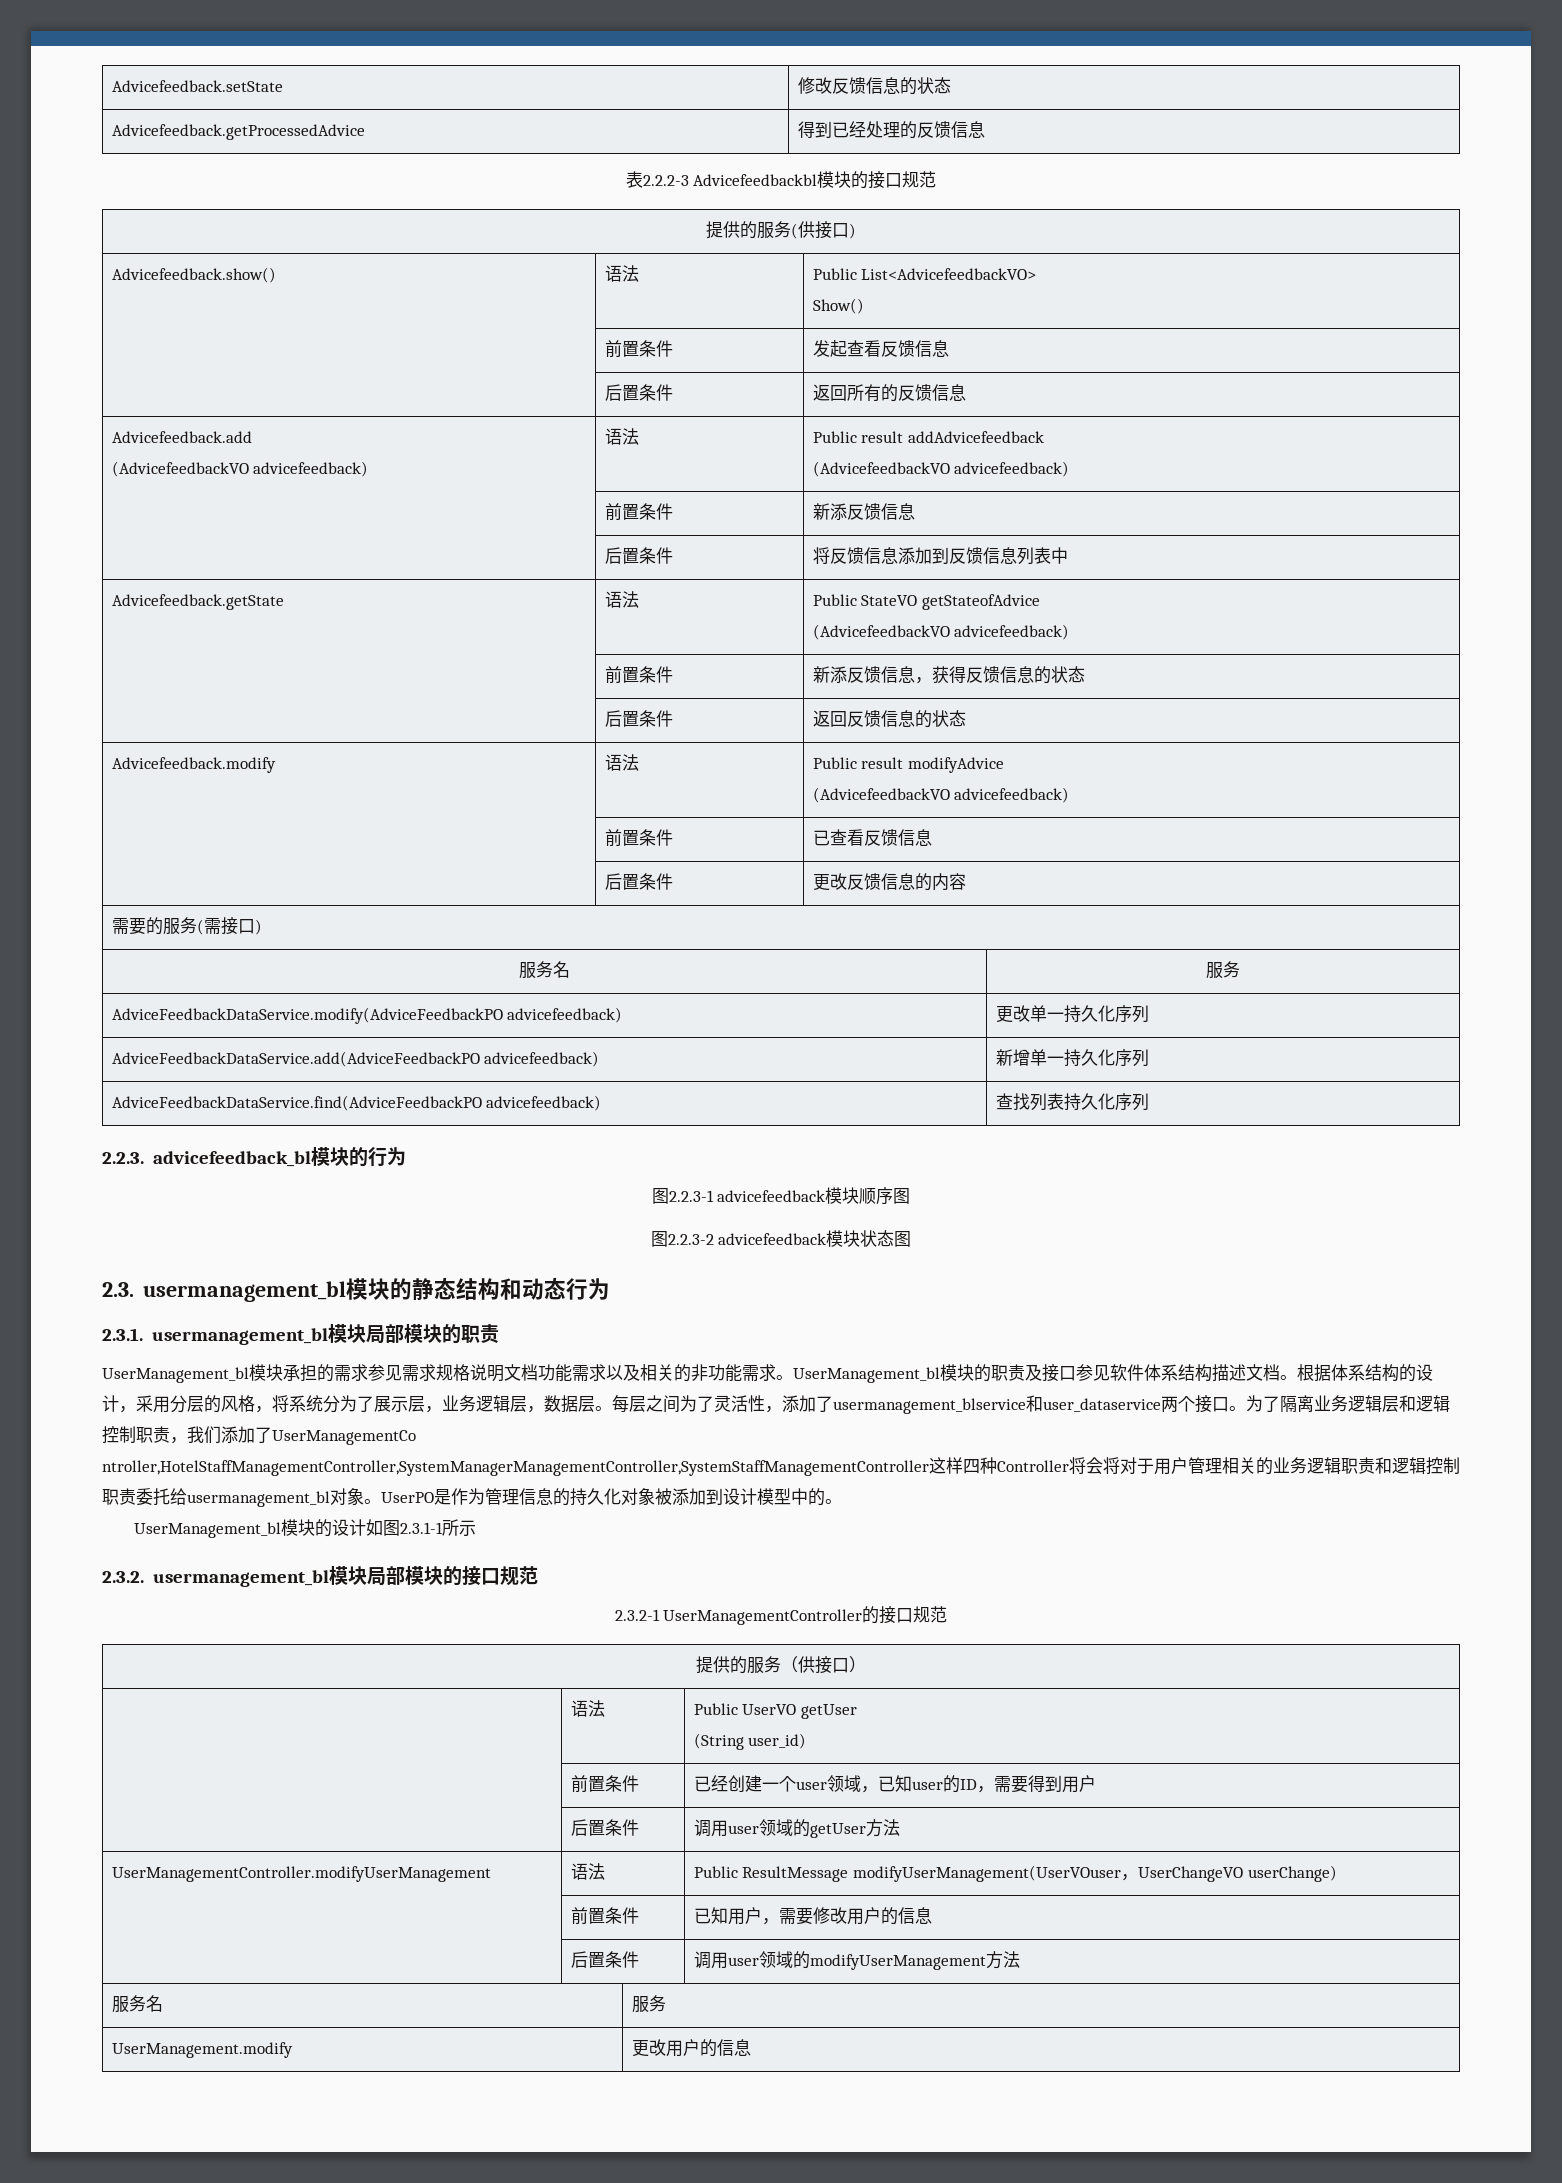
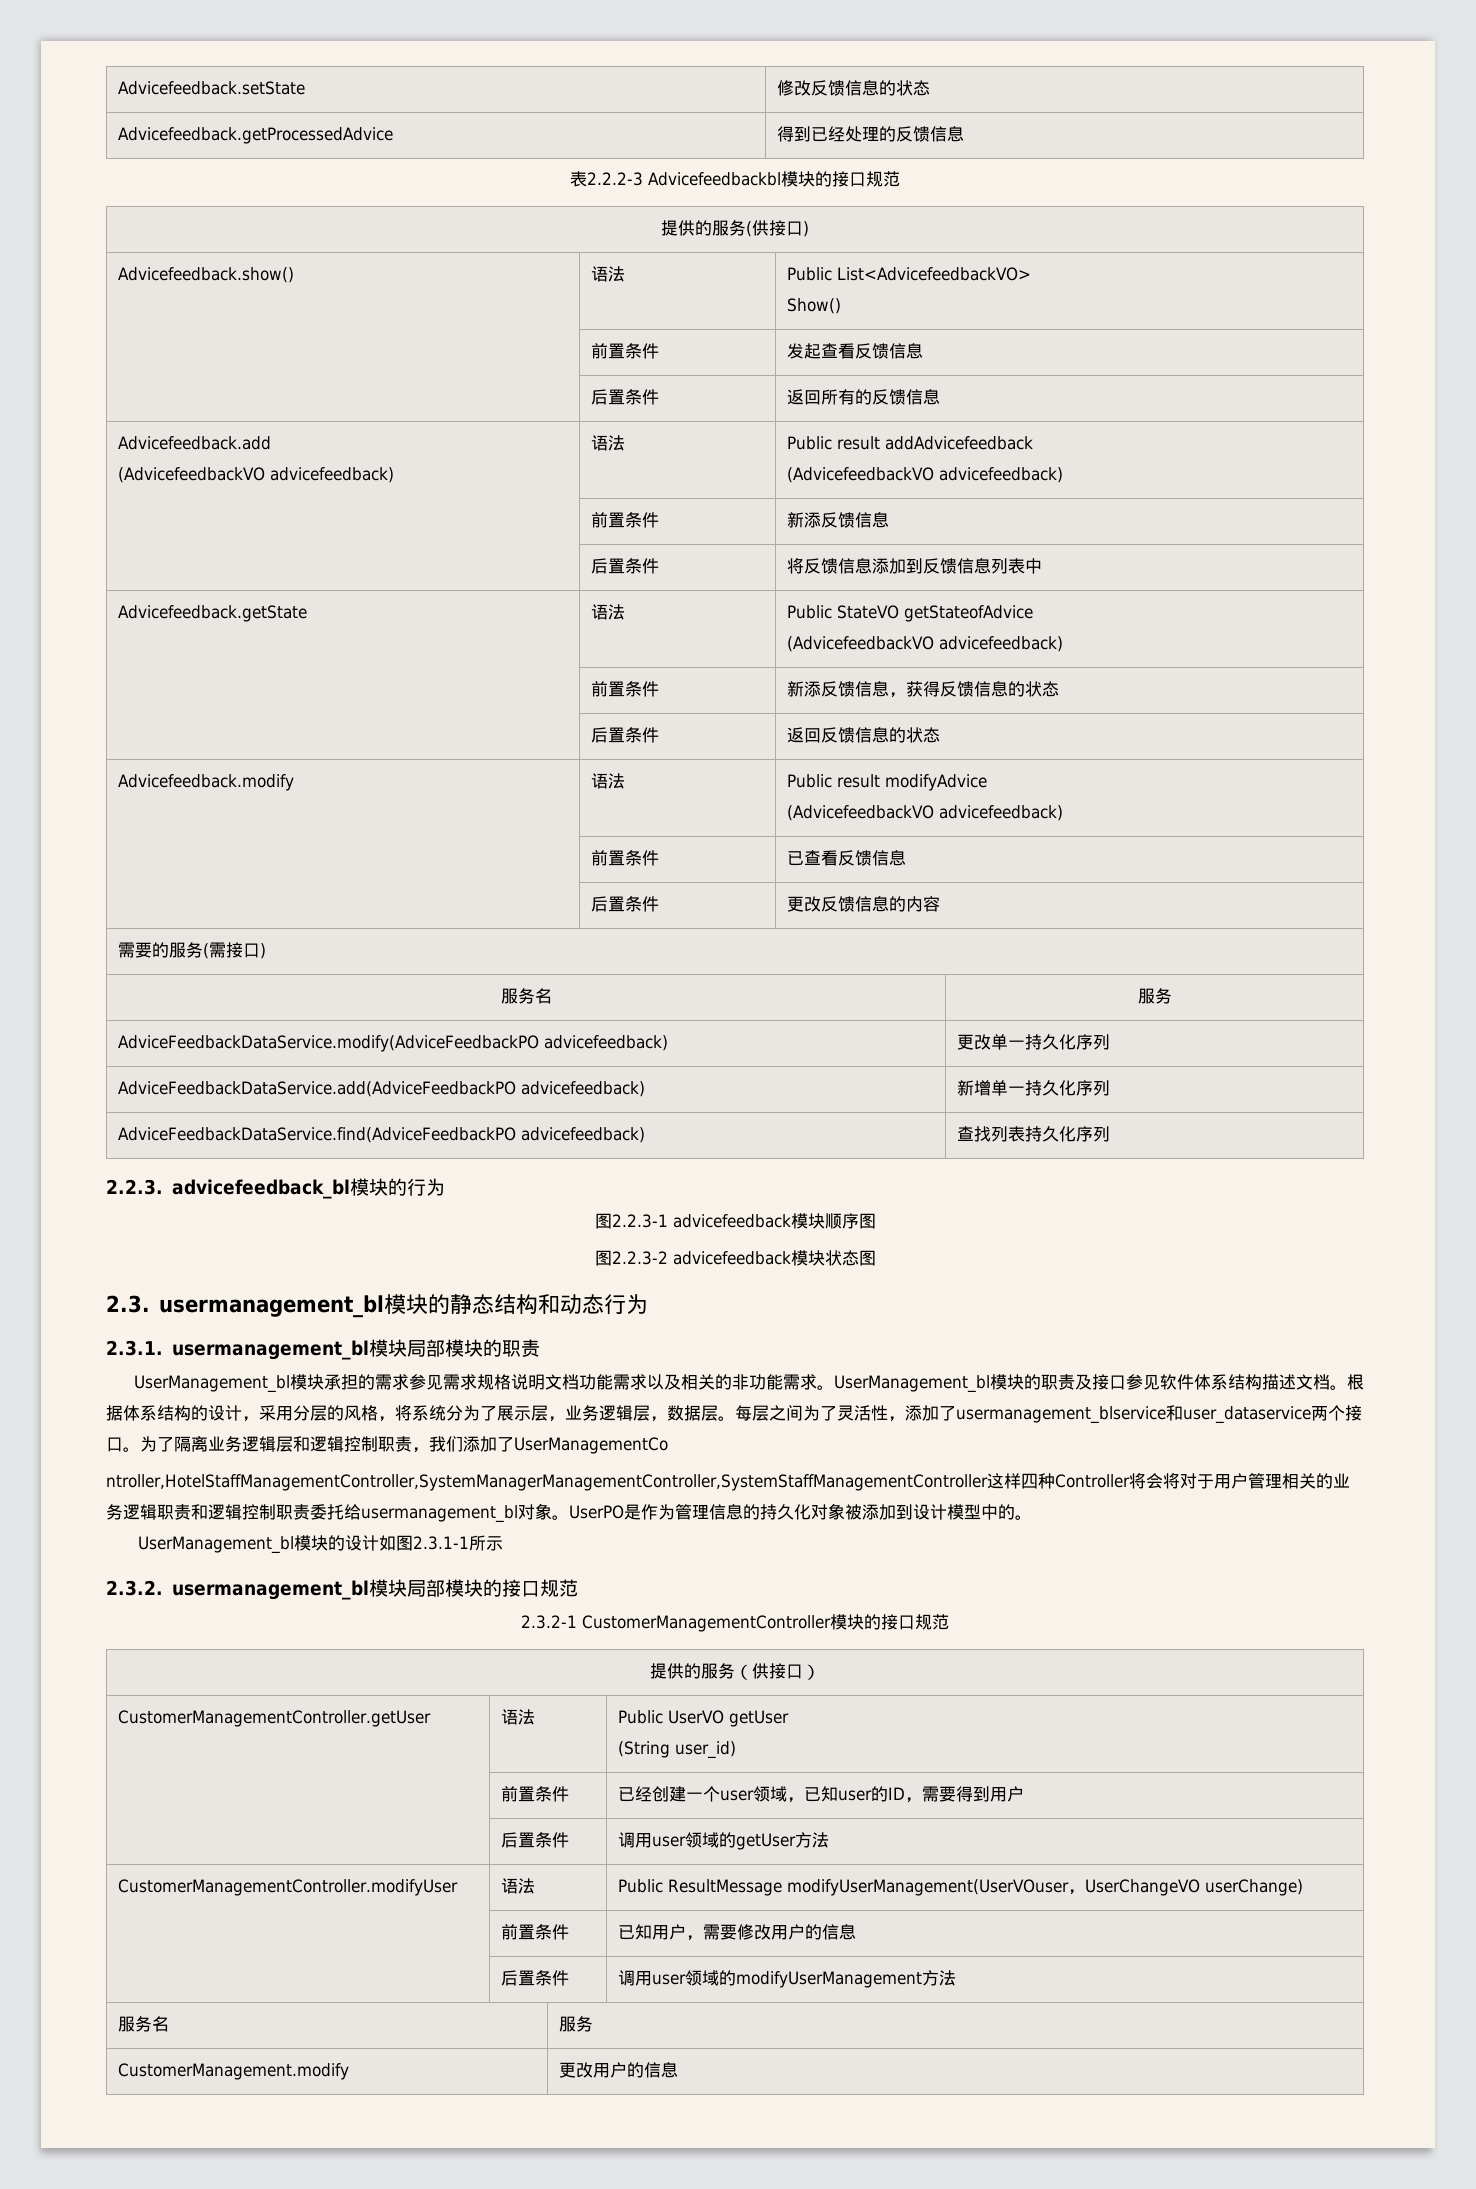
[663,1606,948,1625] [696,1656,866,1674] UserManagementController的接口规范 // 提供的服务（供接口） // -> [582,1614,949,1632] [650,1663,820,1680] [118,1710,432,1727] CustomerManagementController模块的接口规范 // 提供的服务（供接口） // CustomerManagementController.getUser
[111,1866,491,1882] UserManagementController.modifyUserManagement -> [118,1879,459,1896] CustomerManagementController.modifyUser
[111,2042,293,2058] UserManagement.modify -> [118,2063,350,2080] CustomerManagement.modify

